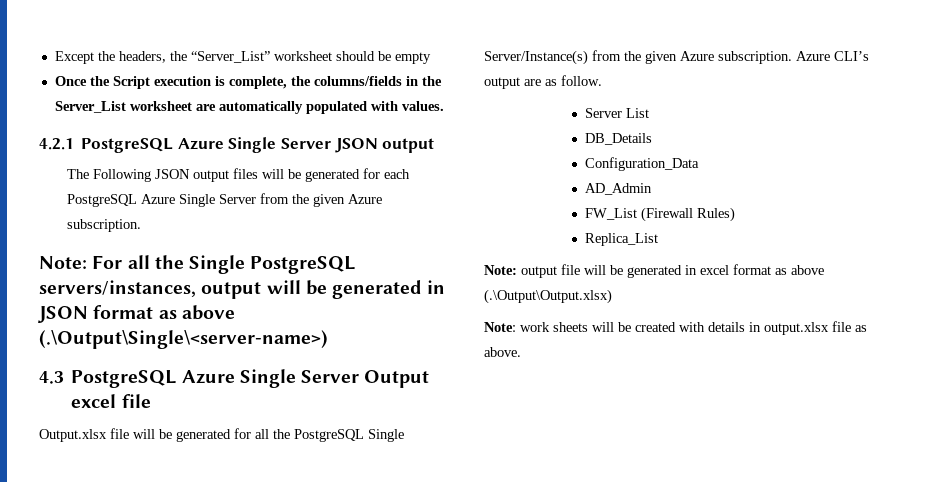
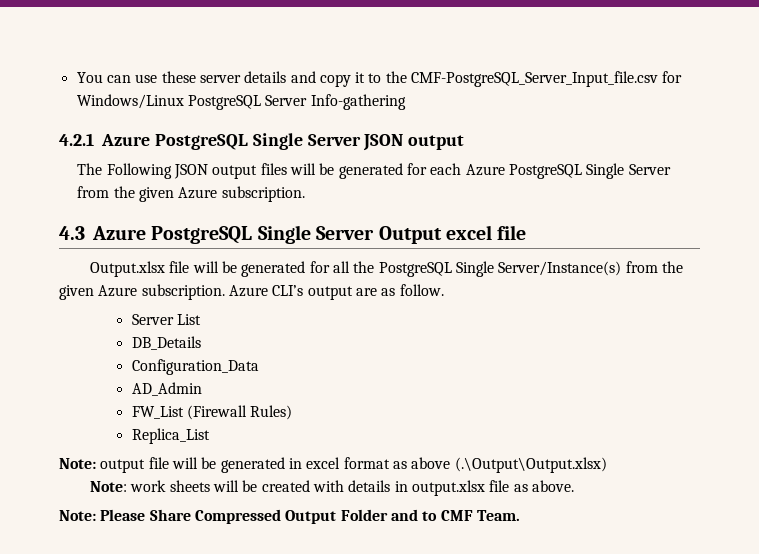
[54,51,431,64] [54,76,442,89] [54,101,444,114] Except the headers, the “Server_List” worksheet should be empty // Once the Script execution is complete, the columns/fields in the Server_List worksheet are automatically populated with values. -> [76,71,683,87] [76,94,406,110] You can use these server details and copy it to the CMF-PostgreSQL_Server_Input_file.csv for Windows/Linux PostgreSQL Server Info-gathering
[81,138,224,153] PostgreSQL Azure -> [101,134,248,150] Azure PostgreSQL
[67,194,176,207] PostgreSQL Azure -> [465,164,582,179] Azure PostgreSQL
[39,255,356,274] [39,280,446,299] [38,305,235,323] [39,330,328,349] [39,370,235,388] Note: For all the Single PostgreSQL servers/instances, output will be generated in JSON format as above (.\Output\Single\<server-name>) // 4.3 PostgreSQL Azure -> [59,226,253,244] 4.3 Azure PostgreSQL
(521, 352) none -> [59,509,520,524] // Note: Please Share Compressed Output Folder and to CMF Team.

